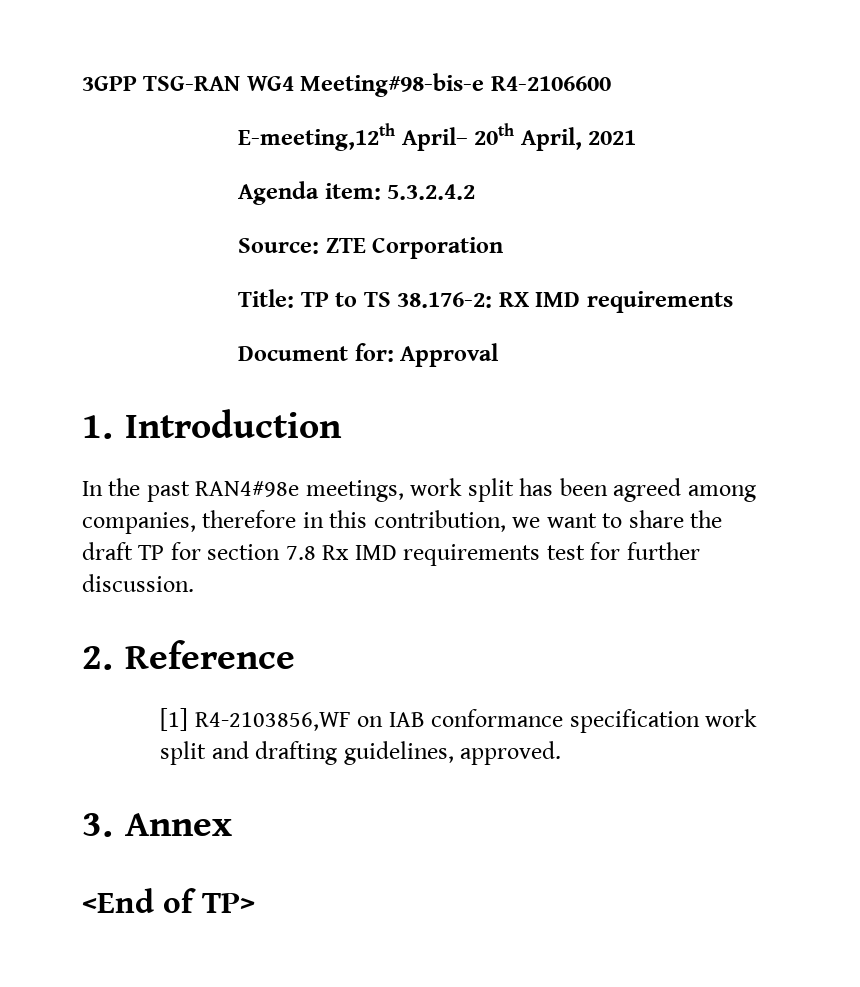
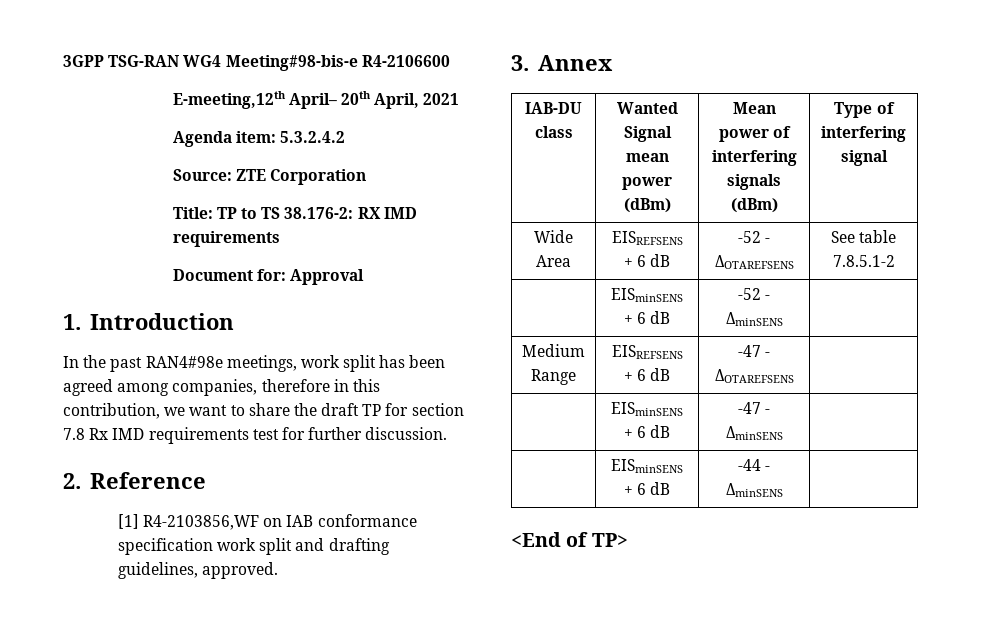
(232, 824) none -> [525,102,582,114] [534,126,573,138] [616,102,678,114] [623,126,672,142] [625,153,669,162] [622,177,672,190] [623,198,671,213] [732,102,776,114] [718,126,792,142] [711,150,797,166] [727,174,781,190] [730,198,778,213] [834,102,895,118] [821,126,906,142] [840,150,888,166] [534,230,573,243] [536,255,571,267] [611,231,683,245] [623,254,671,267] [737,231,771,243] [714,255,794,269] [830,230,897,243] [832,255,895,267] [611,288,683,302] [623,311,671,324] [737,288,771,300] [725,312,783,326] [522,344,585,357] [531,369,576,385] [611,345,683,359] [623,368,671,381] [737,345,771,357] [714,369,794,383] [611,402,683,416] [623,425,671,438] [737,402,771,414] [725,426,783,440] [611,459,683,473] [623,482,671,495] [737,459,771,471] [725,483,783,497] // IAB-DU class | Wanted Signal mean power (dBm) | Mean power of interfering signals (dBm) | Type of interfering signal // Wide Area | EISREFSENS + 6 dB | -52 - ΔOTAREFSENS | See table 7.8.5.1-2 // | EISminSENS + 6 dB | -52 - ΔminSENS | // Medium Range | EISREFSENS + 6 dB | -47 - ΔOTAREFSENS | // | EISminSENS + 6 dB | -47 - ΔminSENS | // | EISminSENS + 6 dB | -44 - ΔminSENS |

